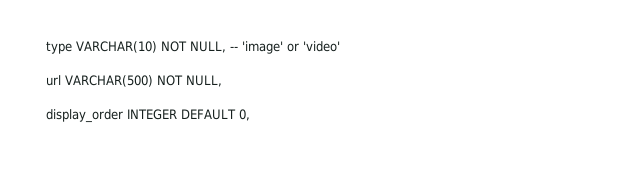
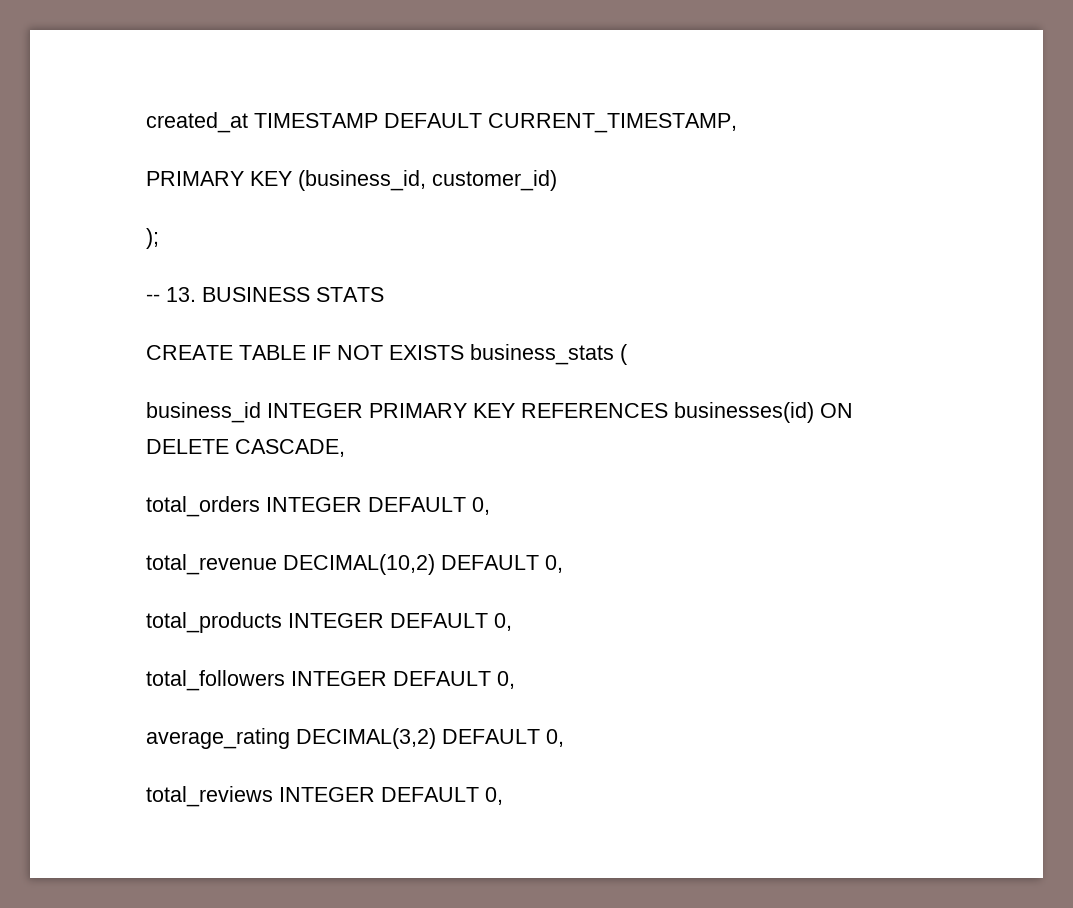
[46,41,340,54] [46,75,222,87] [46,109,123,123] type VARCHAR(10) NOT NULL, -- 'image' or 'video' // url VARCHAR(500) NOT NULL, // display_order -> [146,112,737,133] [146,170,557,191] [146,228,159,249] [146,287,384,302] [146,344,628,365] [146,402,853,423] [146,439,345,457] [146,496,490,517] [146,554,563,575] [146,612,512,633] [146,670,515,691] [146,728,564,749] [146,786,273,807] created_at TIMESTAMP DEFAULT CURRENT_TIMESTAMP, // PRIMARY KEY (business_id, customer_id) // ); // -- 13. BUSINESS STATS // CREATE TABLE IF NOT EXISTS business_stats ( // business_id INTEGER PRIMARY KEY REFERENCES businesses(id) ON DELETE CASCADE, // total_orders INTEGER DEFAULT 0, // total_revenue DECIMAL(10,2) DEFAULT 0, // total_products INTEGER DEFAULT 0, // total_followers INTEGER DEFAULT 0, // average_rating DECIMAL(3,2) DEFAULT 0, // total_reviews

